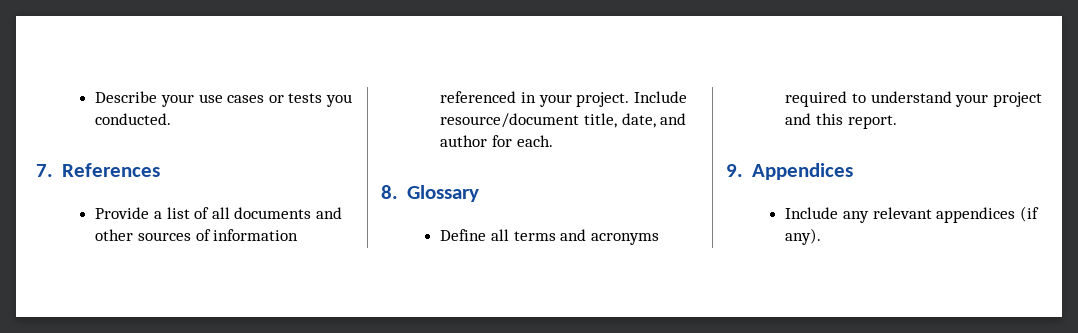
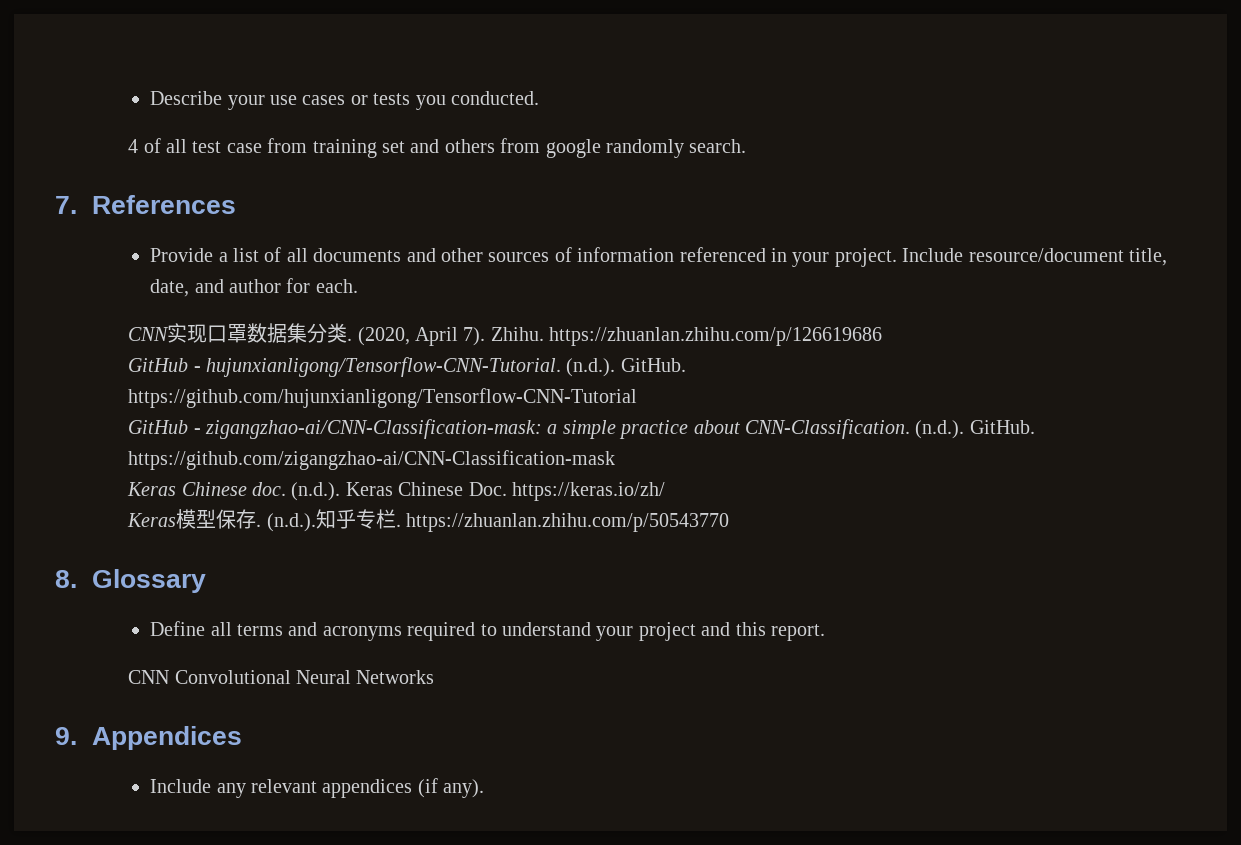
(172, 119) none -> [128,138,747,158] // 4 of all test case from training set and others from google randomly search.
(553, 141) none -> [128,323,883,346] [128,357,686,377] [128,388,638,408] [128,419,1035,439] [128,450,616,470] [127,482,665,501] [127,509,729,532] // CNN实现口罩数据集分类. (2020, April 7). Zhihu. https://zhuanlan.zhihu.com/p/126619686 // GitHub - hujunxianligong/Tensorflow-CNN-Tutorial. (n.d.). GitHub. https://github.com/hujunxianligong/Tensorflow-CNN-Tutorial // GitHub - zigangzhao-ai/CNN-Classification-mask: a simple practice about CNN-Classification. (n.d.). GitHub. https://github.com/zigangzhao-ai/CNN-Classification-mask // Keras Chinese doc. (n.d.). Keras Chinese Doc. https://keras.io/zh/ // Keras模型保存. (n.d.).知乎专栏. https://zhuanlan.zhihu.com/p/50543770
(897, 122) none -> [128,670,435,684] // CNN Convolutional Neural Networks

